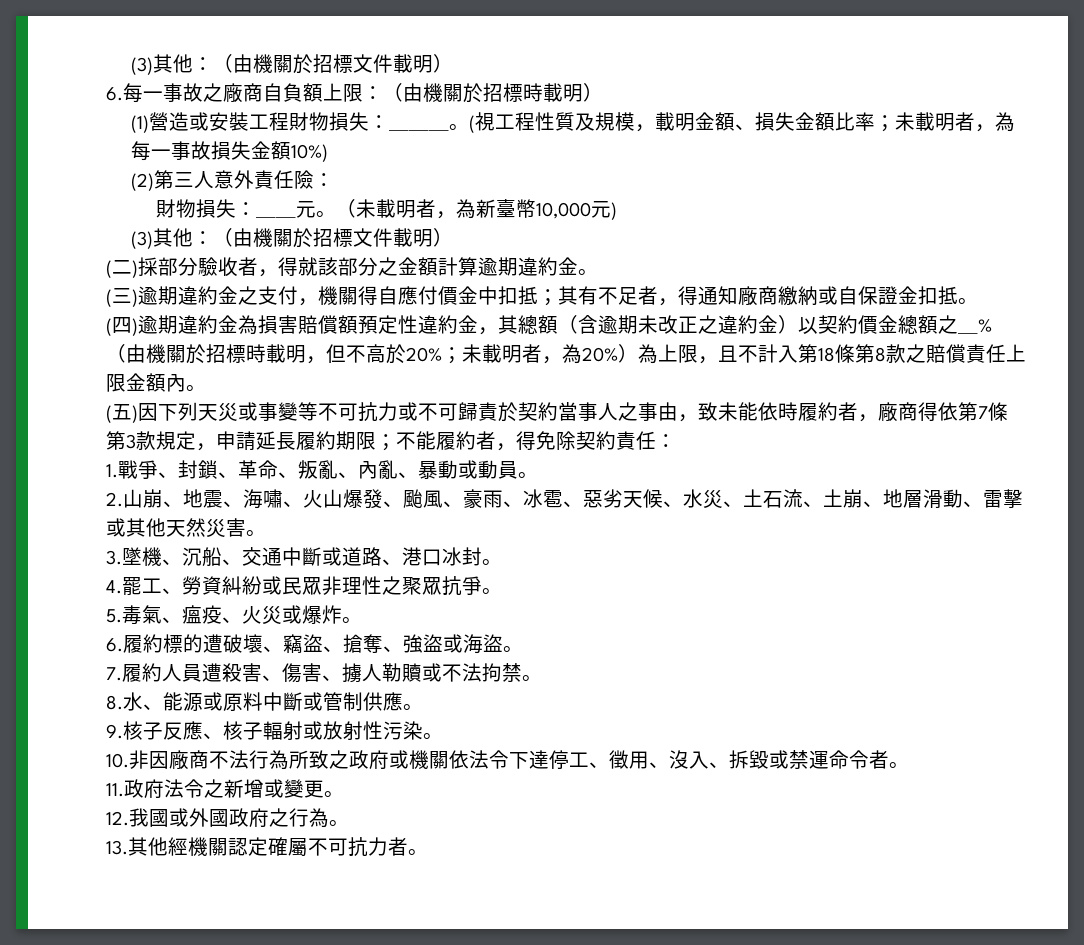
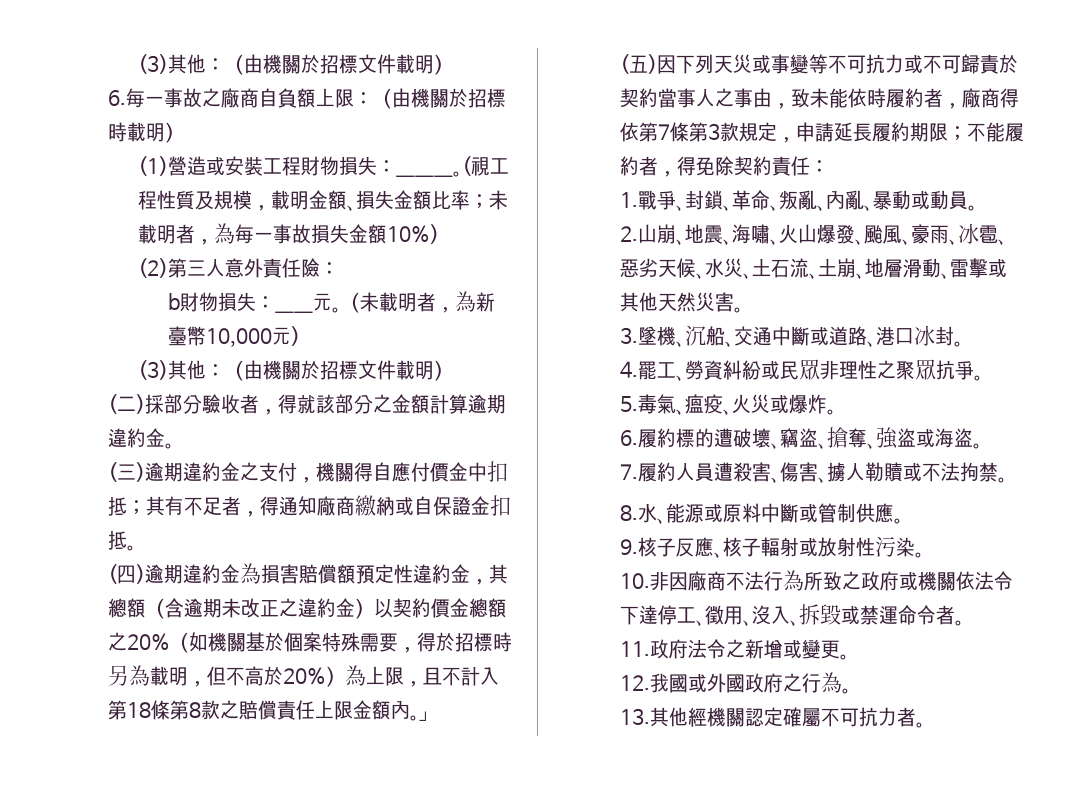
(335, 180) none -> [168,293,181,310] b
[958,332,979,334] [978,319,993,332] [106,344,267,364] ＿%（由機關於招標時 -> [127,632,513,653] [108,665,151,686] 20%（如機關基於個案特殊需要，得於招標時另為
[442,344,619,364] ；未載明者，為20% -> (327, 676) none
(207, 388) none -> [419,711,429,721] 」

